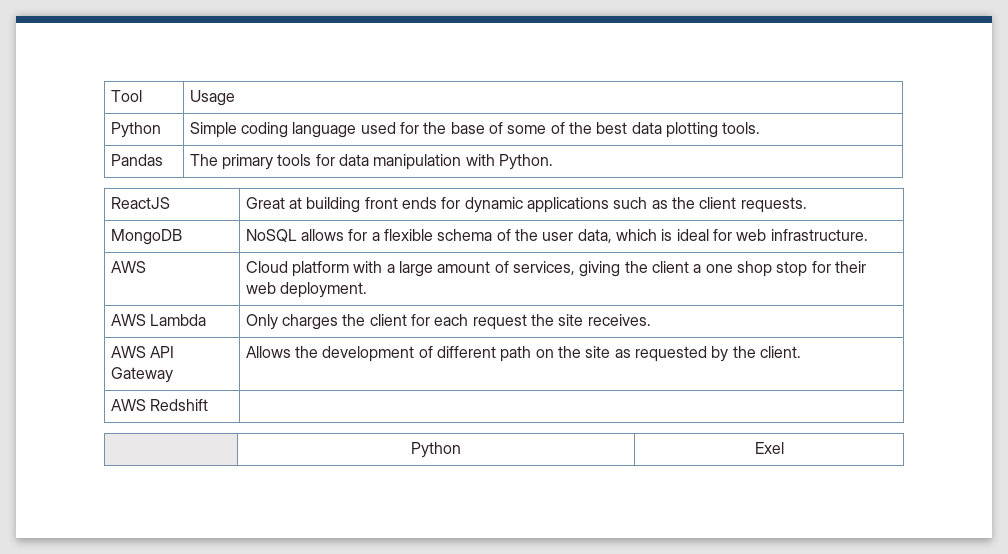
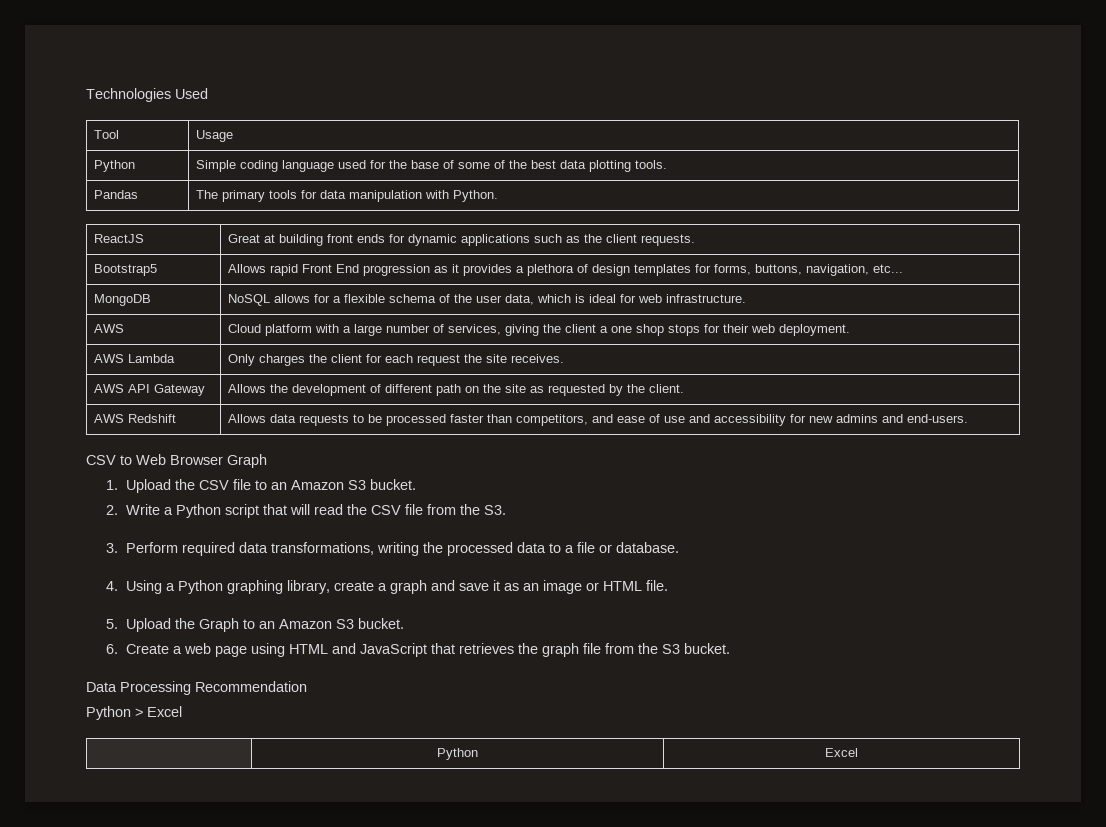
(110, 96) none -> [86,88,208,102] Technologies Used //
(807, 205) none -> [94,264,158,276] [228,264,904,276] // Bootstrap5 | Allows rapid Front End progression as it provides a plethora of design templates for forms, buttons, navigation, etc...
[437,261,491,273] amount -> [386,324,431,333] number
[776,261,808,277] stop -> [668,324,701,336] stops
[410,442,461,458] [754,442,784,454] // | Python | Exel -> [228,414,969,426] [86,454,267,468] [106,479,417,493] [106,504,507,518] [106,542,680,556] [106,580,669,594] [106,618,405,632] [106,643,731,657] [86,681,307,695] [86,706,182,720] [437,748,478,760] [825,748,858,757] Allows data requests to be processed faster than competitors, and ease of use and accessibility for new admins and end-users. // CSV to Web Browser Graph // 1. Upload the CSV file to an Amazon S3 bucket. // 2. Write a Python script that will read the CSV file from the S3. // 3. Perform required data transformations, writing the processed data to a file or database. // 4. Using a Python graphing library, create a graph and save it as an image or HTML file. // 5. Upload the Graph to an Amazon S3 bucket. // 6. Create a web page using HTML and JavaScript that retrieves the graph file from the S3 bucket. // Data Processing Recommendation // Python > Excel // | Python | Excel

